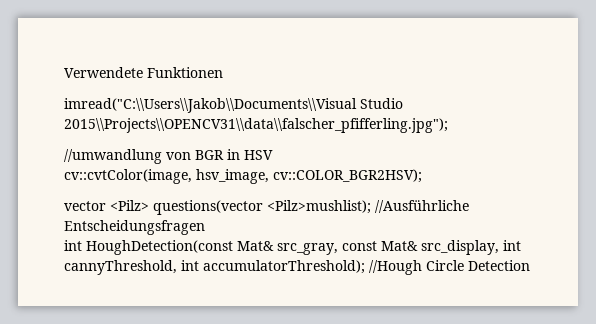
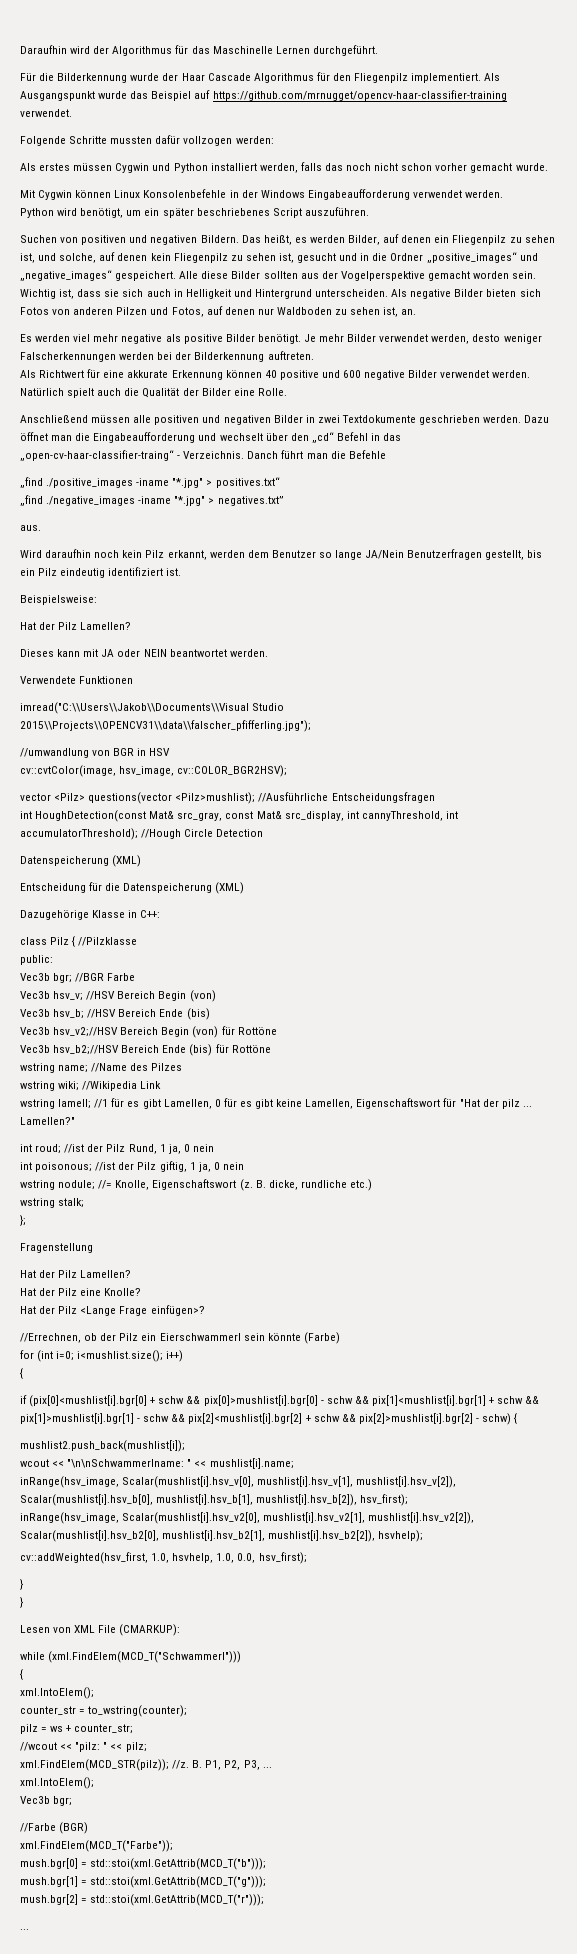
(64, 72) none -> [20,45,378,56] [20,72,501,83] [20,90,507,101] [20,109,72,117] [20,135,274,146] [20,162,548,173] [20,189,504,200] [20,207,369,218] [20,234,555,245] [20,252,538,263] [20,270,537,281] [20,289,541,299] [20,306,417,317] [20,334,542,344] [20,351,314,362] [20,369,531,380] [20,388,287,398] [20,415,550,425] [20,432,402,443] [20,450,386,461] [20,477,280,488] [20,495,284,506] [20,525,41,531] [20,549,543,560] [20,567,182,578] [20,595,97,605] [20,622,132,630] [20,649,268,657] Daraufhin wird der Algorithmus für das Maschinelle Lernen durchgeführt. // Für die Bilderkennung wurde der Haar Cascade Algorithmus für den Fliegenpilz implementiert. Als Ausgangspunkt wurde das Beispiel auf https://github.com/mrnugget/opencv-haar-classifier-training verwendet. // Folgende Schritte mussten dafür vollzogen werden: // Als erstes müssen Cygwin und Python installiert werden, falls das noch nicht schon vorher gemacht wurde. // Mit Cygwin können Linux Konsolenbefehle in der Windows Eingabeaufforderung verwendet werden. // Python wird benötigt, um ein später beschriebenes Script auszuführen. // Suchen von positiven und negativen Bildern. Das heißt, es werden Bilder, auf denen ein Fliegenpilz zu sehen ist, und solche, auf denen kein Fliegenpilz zu sehen ist, gesucht und in die Ordner „positive_images“ und „negative_images“ gespeichert. Alle diese Bilder sollten aus der Vogelperspektive gemacht worden sein. Wichtig ist, dass sie sich auch in Helligkeit und Hintergrund unterscheiden. Als negative Bilder bieten sich Fotos von anderen Pilzen und Fotos, auf denen nur Waldboden zu sehen ist, an. // Es werden viel mehr negative als positive Bilder benötigt. Je mehr Bilder verwendet werden, desto weniger Falscherkennungen werden bei der Bilderkennung auftreten. // Als Richtwert für eine akkurate Erkennung können 40 positive und 600 negative Bilder verwendet werden. Natürlich spielt auch die Qualität der Bilder eine Rolle. // Anschließend müssen alle positiven und negativen Bilder in zwei Textdokumente geschrieben werden. Dazu öffnet man die Eingabeaufforderung und wechselt über den „cd“ Befehl in das „open-cv-haar-classifier-traing“ - Verzeichnis. Danch führt man die Befehle // „find ./positive_images -iname "*.jpg" > positives.txt“ // „find ./negative_images -iname "*.jpg" > negatives.txt” // aus. // Wird daraufhin noch kein Pilz erkannt, werden dem Benutzer so lange JA/Nein Benutzerfragen gestellt, bis ein Pilz eindeutig identifiziert ist. // Beispielsweise: // Hat der Pilz Lamellen? // Dieses kann mit JA oder NEIN beantwortet werden. //
(530, 265) none -> [20,855,142,867] [20,882,245,894] [20,910,161,920] [20,936,138,947] [20,955,53,965] [20,973,136,983] [20,990,216,1002] [20,1008,210,1020] [20,1026,277,1038] [20,1044,271,1056] [20,1063,183,1073] [20,1081,162,1091] [20,1098,532,1109] [20,1117,75,1125] [20,1144,214,1154] [20,1161,244,1172] [20,1179,372,1191] [20,1198,85,1208] [20,1215,26,1226] [20,1243,93,1253] [20,1270,132,1278] [20,1288,142,1296] [20,1305,205,1316] [20,1332,340,1344] [20,1350,184,1362] [20,1368,23,1379] [20,1395,540,1407] [20,1413,518,1425] [20,1440,185,1452] [20,1458,294,1469] [20,1476,457,1488] [20,1494,409,1506] [20,1512,475,1524] [20,1530,424,1542] [20,1552,307,1564] [20,1579,23,1590] [20,1597,23,1608] [20,1624,181,1636] [20,1651,242,1663] [20,1669,23,1680] [20,1687,94,1699] [20,1705,188,1717] [20,1724,134,1734] [20,1742,147,1752] [20,1759,272,1771] [20,1777,94,1789] [20,1796,73,1806] [20,1822,89,1834] [20,1840,173,1852] [20,1858,267,1870] [20,1876,267,1888] [20,1894,265,1906] [20,1929,29,1930] // Datenspeicherung (XML) // Entscheidung für die Datenspeicherung (XML) // Dazugehörige Klasse in C++: // class Pilz { //Pilzklasse // public: // Vec3b bgr; //BGR Farbe // Vec3b hsv_v; //HSV Bereich Begin (von) // Vec3b hsv_b; //HSV Bereich Ende (bis) // Vec3b hsv_v2;//HSV Bereich Begin (von) für Rottöne // Vec3b hsv_b2;//HSV Bereich Ende (bis) für Rottöne // wstring name; //Name des Pilzes // wstring wiki; //Wikipedia Link // wstring lamell; //1 für es gibt Lamellen, 0 für es gibt keine Lamellen, Eigenschaftswort für "Hat der pilz ... Lamellen?" // int roud; //ist der Pilz Rund, 1 ja, 0 nein // int poisonous; //ist der Pilz giftig, 1 ja, 0 nein // wstring nodule; //= Knolle, Eigenschaftswort (z. B. dicke, rundliche etc.) // wstring stalk; // }; // Fragenstellung // Hat der Pilz Lamellen? // Hat der Pilz eine Knolle? // Hat der Pilz <Lange Frage einfügen>? // //Errechnen, ob der Pilz ein Eierschwammerl sein könnte (Farbe) // for (int i=0; i<mushlist.size(); i++) // { // if (pix[0]<mushlist[i].bgr[0] + schw && pix[0]>mushlist[i].bgr[0] - schw && pix[1]<mushlist[i].bgr[1] + schw && pix[1]>mushlist[i].bgr[1] - schw && pix[2]<mushlist[i].bgr[2] + schw && pix[2]>mushlist[i].bgr[2] - schw) { // mushlist2.push_back(mushlist[i]); // wcout << "\n\nSchwammerlname: " << mushlist[i].name; // inRange(hsv_image, Scalar(mushlist[i].hsv_v[0], mushlist[i].hsv_v[1], mushlist[i].hsv_v[2]), Scalar(mushlist[i].hsv_b[0], mushlist[i].hsv_b[1], mushlist[i].hsv_b[2]), hsv_first); // inRange(hsv_image, Scalar(mushlist[i].hsv_v2[0], mushlist[i].hsv_v2[1], mushlist[i].hsv_v2[2]), Scalar(mushlist[i].hsv_b2[0], mushlist[i].hsv_b2[1], mushlist[i].hsv_b2[2]), hsvhelp); // cv::addWeighted(hsv_first, 1.0, hsvhelp, 1.0, 0.0, hsv_first); // } // } // Lesen von XML File (CMARKUP): // while (xml.FindElem(MCD_T("Schwammerl"))) // { // xml.IntoElem(); // counter_str = to_wstring(counter); // pilz = ws + counter_str; // //wcout << "pilz: " << pilz; // xml.FindElem(MCD_STR(pilz)); //z. B. P1, P2, P3, ... // xml.IntoElem(); // Vec3b bgr; // //Farbe (BGR) // xml.FindElem(MCD_T("Farbe")); // mush.bgr[0] = std::stoi(xml.GetAttrib(MCD_T("b"))); // mush.bgr[1] = std::stoi(xml.GetAttrib(MCD_T("g"))); // mush.bgr[2] = std::stoi(xml.GetAttrib(MCD_T("r"))); // ...

